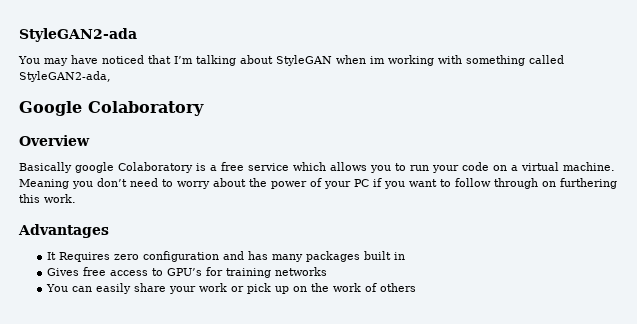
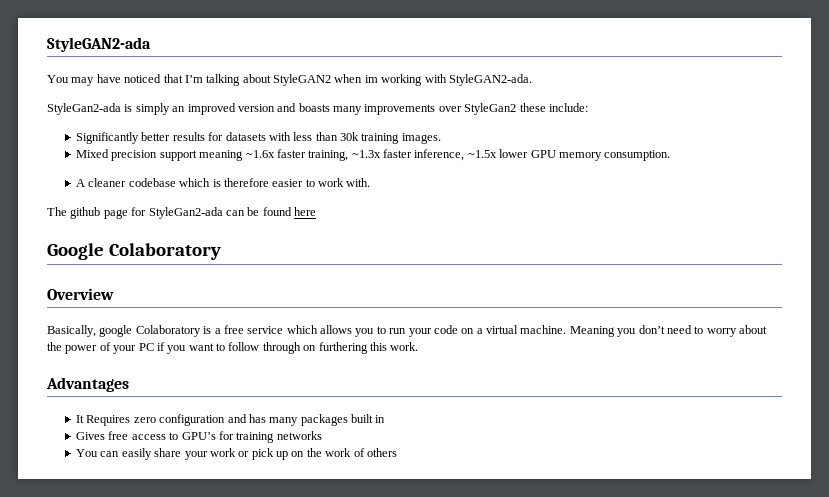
[276,55,332,66] StyleGAN -> [273,74,331,86] StyleGAN2
[466,55,564,66] [19,71,111,82] something called StyleGAN2-ada, -> [448,74,532,86] [47,103,588,115] [76,132,441,144] [76,149,671,161] [76,178,371,187] [47,207,316,219] StyleGAN2-ada. // StyleGan2-ada is simply an improved version and boasts many improvements over StyleGan2 these include: // Significantly better results for datasets with less than 30k training images. // Mixed precision support meaning ~1.6x faster training, ~1.3x faster inference, ~1.5x lower GPU memory consumption. // A cleaner codebase which is therefore easier to work with. // The github page for StyleGan2-ada can be found here
[19,162,72,173] Basically -> [47,325,96,337] Basically,

